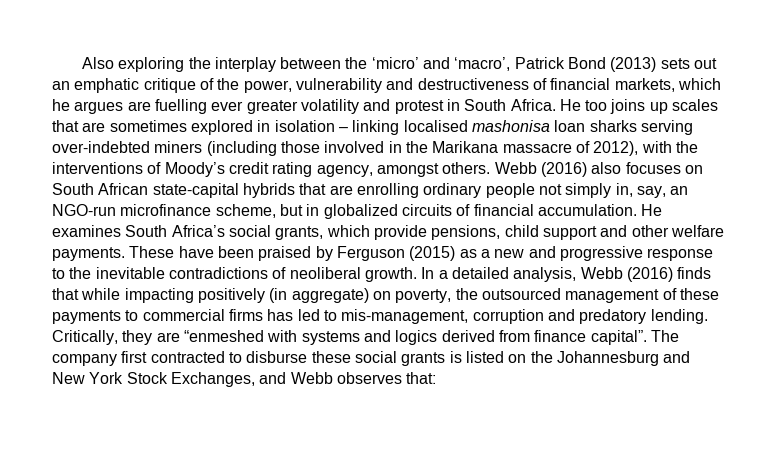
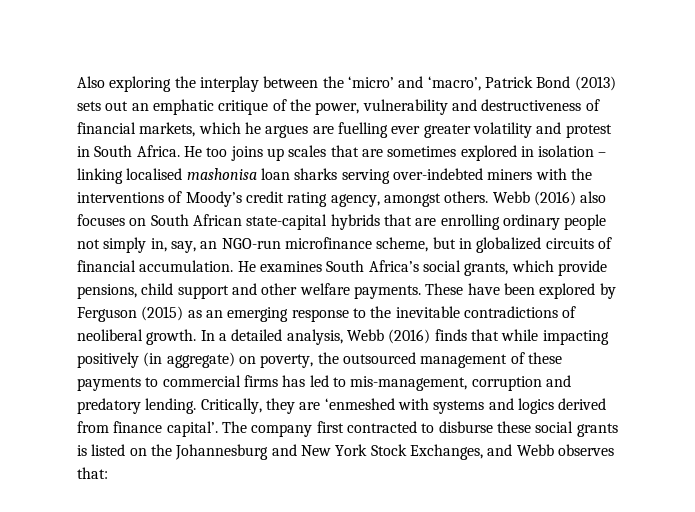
[206,141,639,156] (including those involved in the Marikana massacre of 2012), -> (533, 174) none
[258,246,312,261] praised -> [539,283,596,299] explored
[480,246,643,261] a new and progressive -> [205,307,289,322] an emerging
[183,330,264,342] “enmeshed -> [324,398,395,410] ‘enmeshed
[590,330,647,345] capital”. -> [166,421,218,437] capital’.

